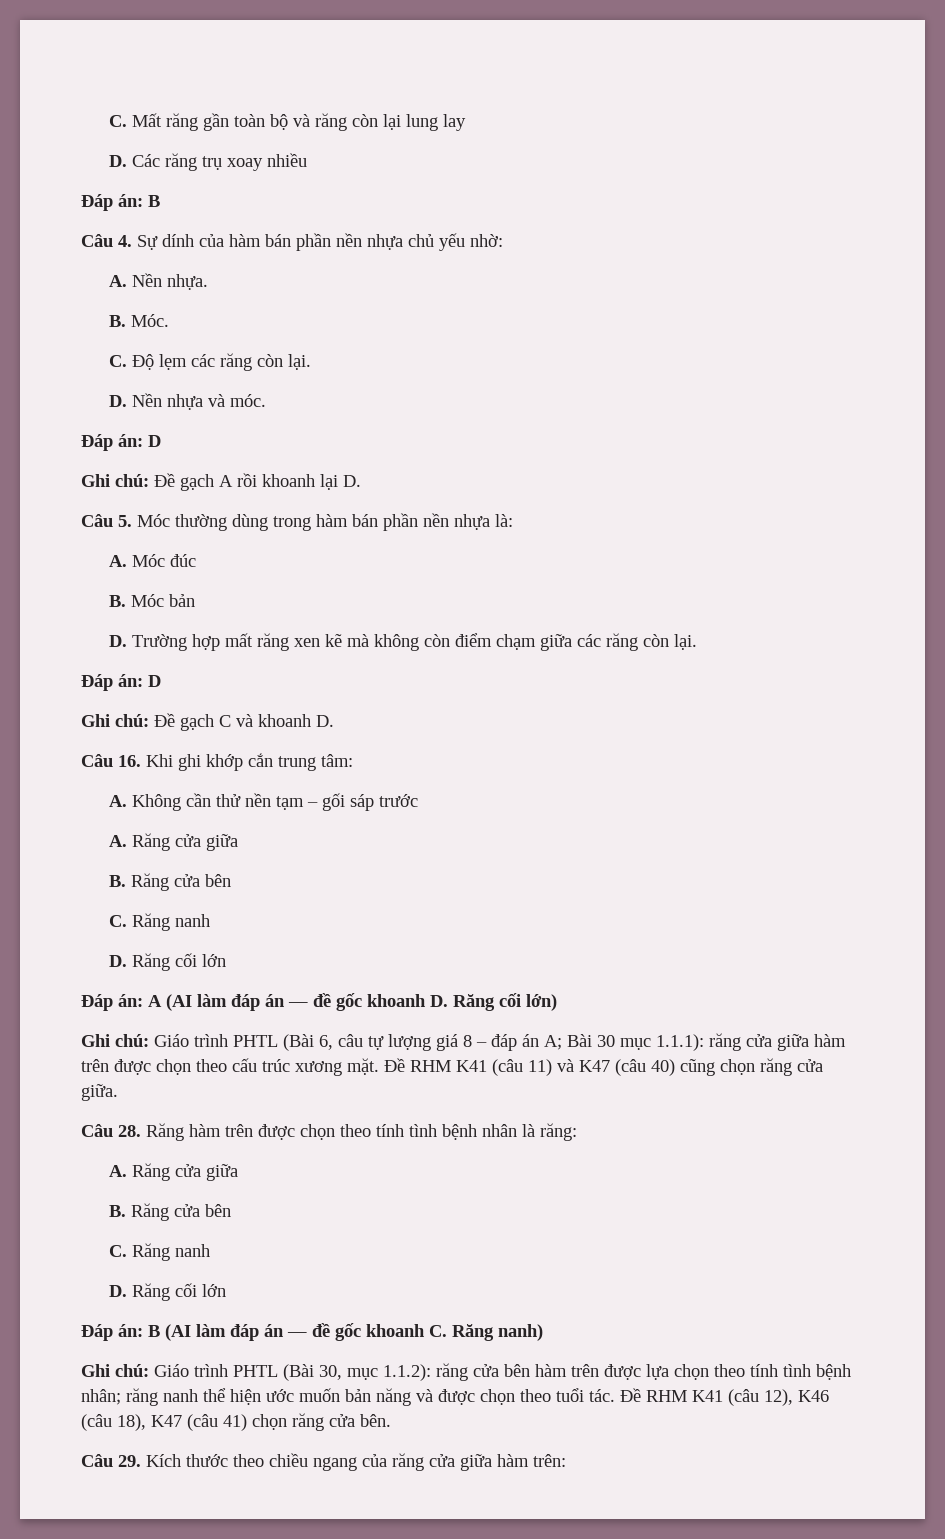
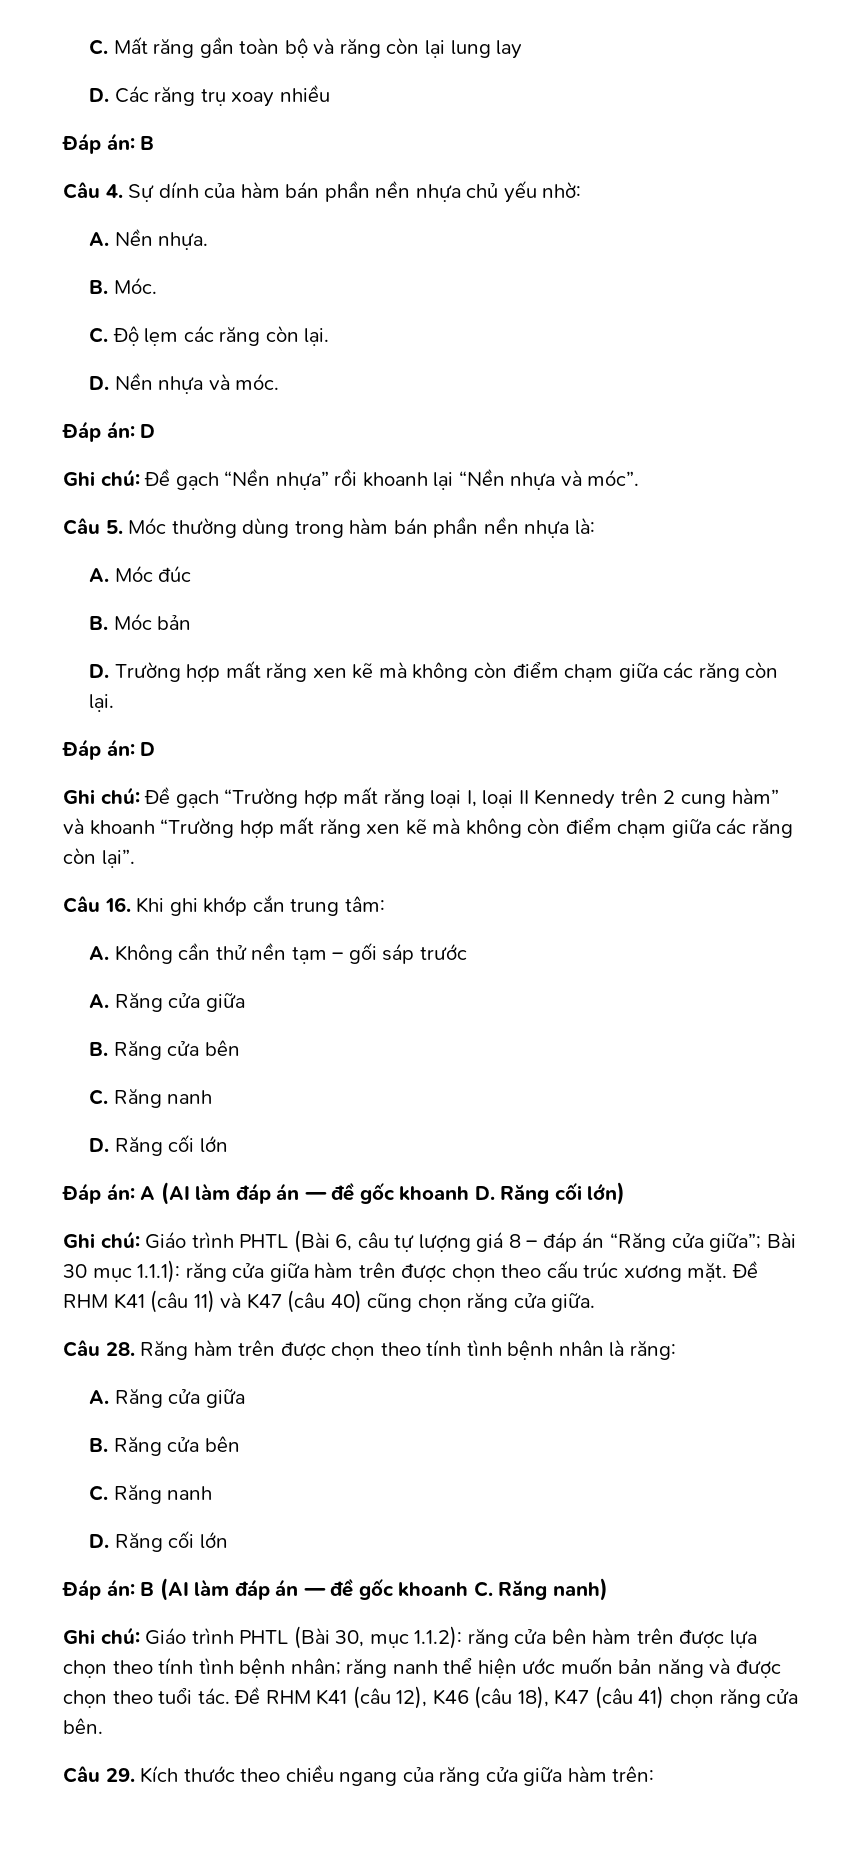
[219,475,233,487] A -> [224,468,329,490] “Nền nhựa”
[343,475,361,487] D. -> [458,468,640,490] “Nền nhựa và móc”.
[219,714,334,727] C và khoanh D. -> [224,786,779,809] [63,816,794,838] [63,847,135,868] “Trường hợp mất răng loại I, loại II Kennedy trên 2 cung hàm” và khoanh “Trường hợp mất răng xen kẽ mà không còn điểm chạm giữa các răng còn lại”.
[544,1035,562,1050] A; -> [610,1232,762,1252] “Răng cửa giữa”;

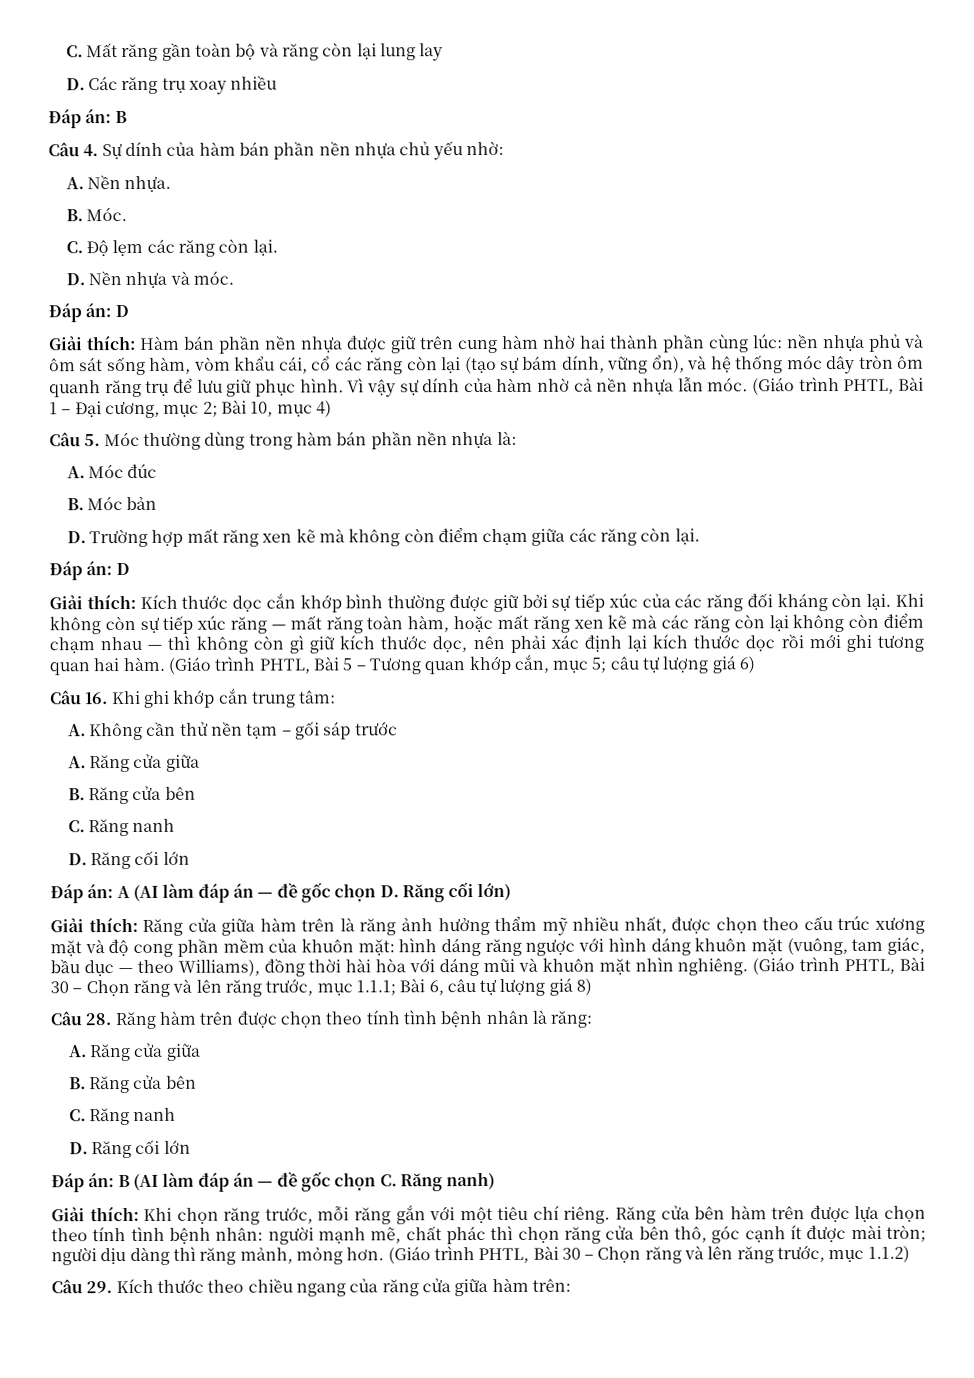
[63,468,640,490] Ghi chú: Đề gạch “Nền nhựa” rồi khoanh lại “Nền nhựa và móc”. -> [49,333,924,354] [49,354,925,376] [49,376,925,398] [49,399,332,419] Giải thích: Hàm bán phần nền nhựa được giữ trên cung hàm nhờ hai thành phần cùng lúc: nền nhựa phủ và ôm sát sống hàm, vòm khẩu cái, cổ các răng còn lại (tạo sự bám dính, vững ổn), và hệ thống móc dây tròn ôm quanh răng trụ để lưu giữ phục hình. Vì vậy sự dính của hàm nhờ cả nền nhựa lẫn móc. (Giáo trình PHTL, Bài 1 – Đại cương, mục 2; Bài 10, mục 4)
[63,786,779,809] [63,816,794,838] [63,847,135,868] Ghi chú: Đề gạch “Trường hợp mất răng loại I, loại II Kennedy trên 2 cung hàm” và khoanh “Trường hợp mất răng xen kẽ mà không còn điểm chạm giữa các răng còn lại”. -> [49,592,924,613] [49,612,925,635] [49,634,924,654] [49,654,756,676] Giải thích: Kích thước dọc cắn khớp bình thường được giữ bởi sự tiếp xúc của các răng đối kháng còn lại. Khi không còn sự tiếp xúc răng — mất răng toàn hàm, hoặc mất răng xen kẽ mà các răng còn lại không còn điểm chạm nhau — thì không còn gì giữ kích thước dọc, nên phải xác định lại kích thước dọc rồi mới ghi tương quan hai hàm. (Giáo trình PHTL, Bài 5 – Tương quan khớp cắn, mục 5; câu tự lượng giá 6)
[399,1186,470,1201] khoanh -> [334,883,377,902] chọn
[63,1230,796,1253] [63,1260,396,1283] Ghi chú: Giáo trình PHTL (Bài 6, câu tự lượng giá 8 – đáp án “Răng cửa giữa”; Bài 30 mục 1.1.1): răng cửa giữa hàm trên -> [50,915,667,936] Giải thích: Răng cửa giữa hàm trên là răng ảnh hưởng thẩm mỹ nhiều nhất,
[687,1260,759,1282] [63,1290,596,1313] mặt. Đề RHM K41 (câu 11) và K47 (câu 40) cũng chọn răng cửa giữa. -> [50,936,926,957] [50,956,925,977] [50,977,593,997] mặt và độ cong phần mềm của khuôn mặt: hình dáng răng ngược với hình dáng khuôn mặt (vuông, tam giác, bầu dục — theo Williams), đồng thời hài hòa với dáng mũi và khuôn mặt nhìn nghiêng. (Giáo trình PHTL, Bài 30 – Chọn răng và lên răng trước, mục 1.1.1; Bài 6, câu tự lượng giá 8)
[398,1582,469,1597] khoanh -> [334,1172,377,1191] chọn
[63,1626,509,1649] Ghi chú: Giáo trình PHTL (Bài 30, mục 1.1.2): răng -> [51,1205,656,1225] Giải thích: Khi chọn răng trước, mỗi răng gắn với một tiêu chí riêng. Răng
[290,1656,782,1678] [63,1686,799,1709] [63,1718,103,1734] nhân; răng nanh thể hiện ước muốn bản năng và được chọn theo tuổi tác. Đề RHM K41 (câu 12), K46 (câu 18), K47 (câu 41) chọn răng cửa bên. -> [215,1224,927,1245] [51,1245,910,1266] nhân: người mạnh mẽ, chất phác thì chọn răng cửa bên thô, góc cạnh ít được mài tròn; người dịu dàng thì răng mảnh, mỏng hơn. (Giáo trình PHTL, Bài 30 – Chọn răng và lên răng trước, mục 1.1.2)

